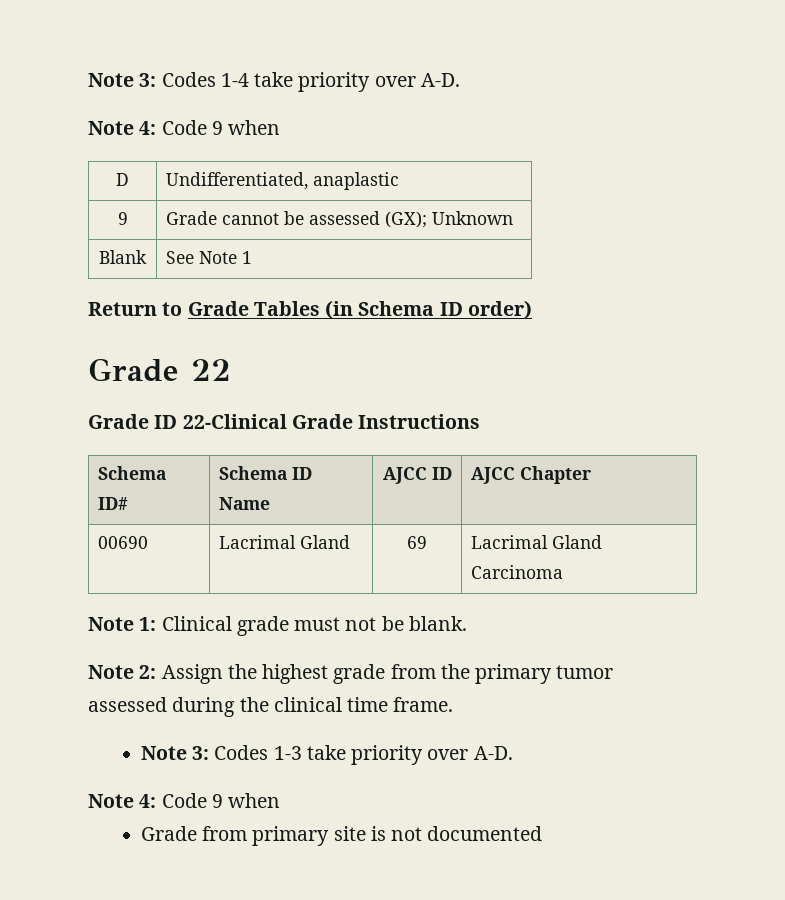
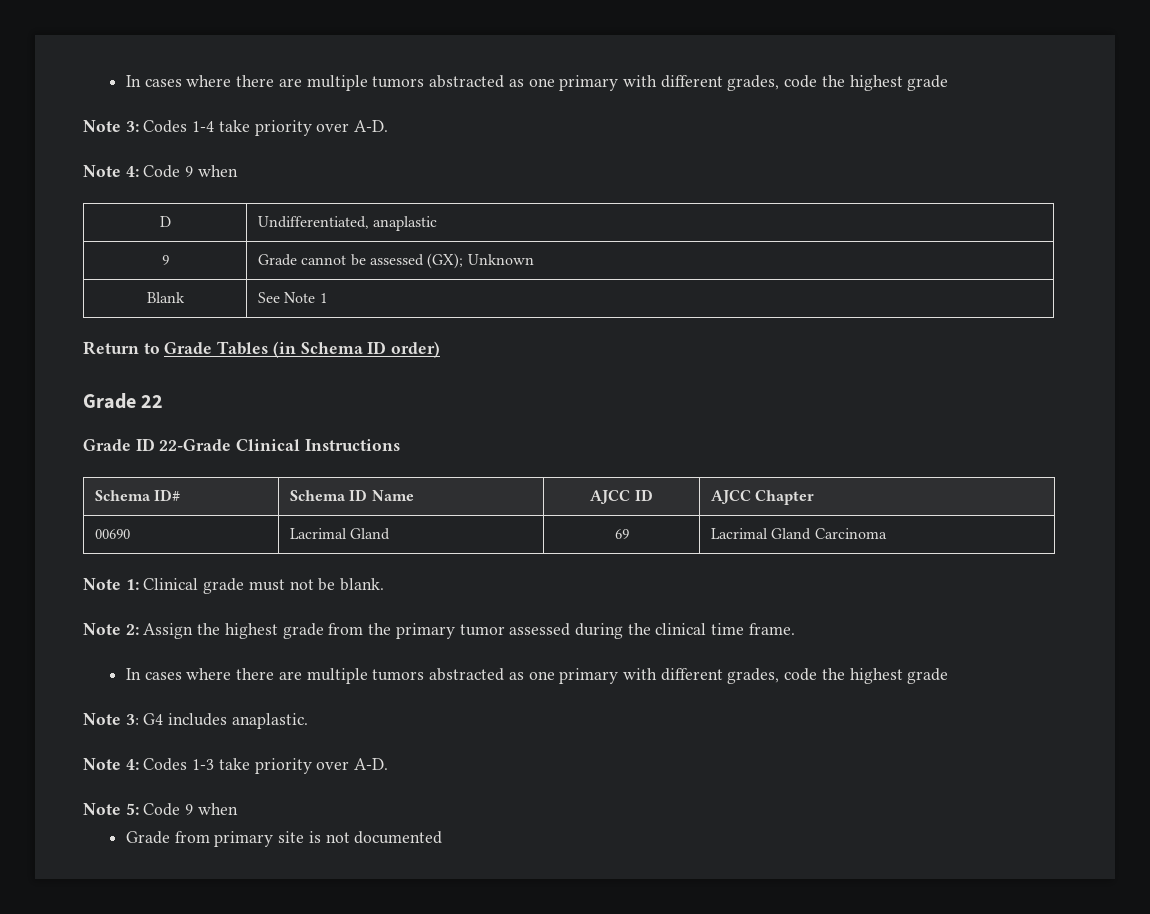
(88, 80) none -> [126,75,949,91] In cases where there are multiple tumors abstracted as one primary with different grades, code the highest grade //
[182,414,353,429] 22-Clinical Grade -> [159,439,301,451] 22-Grade Clinical
[140,746,210,760] Note 3: -> [126,668,949,684] [83,713,308,729] [83,758,139,770] In cases where there are multiple tumors abstracted as one primary with different grades, code the highest grade // Note 3: G4 includes anaplastic. // Note 4:
[139,794,157,808] 4: -> [125,803,139,815] 5:

